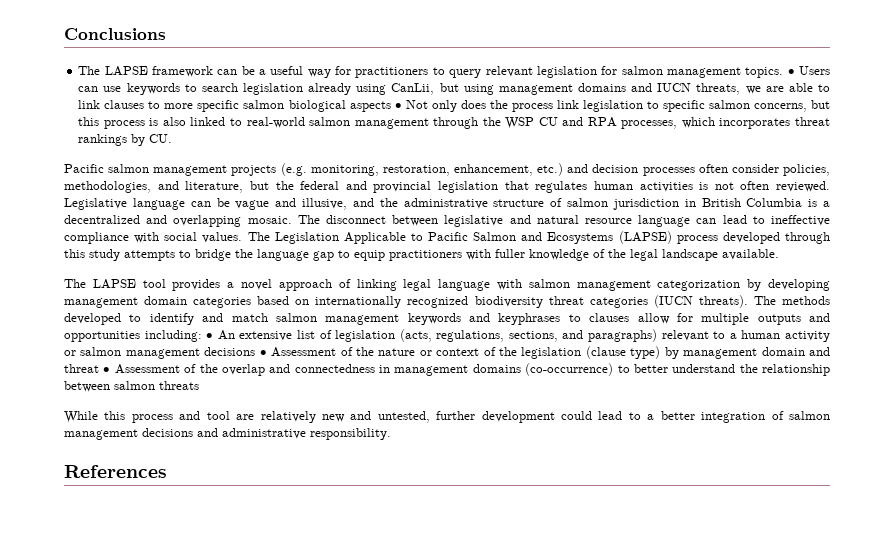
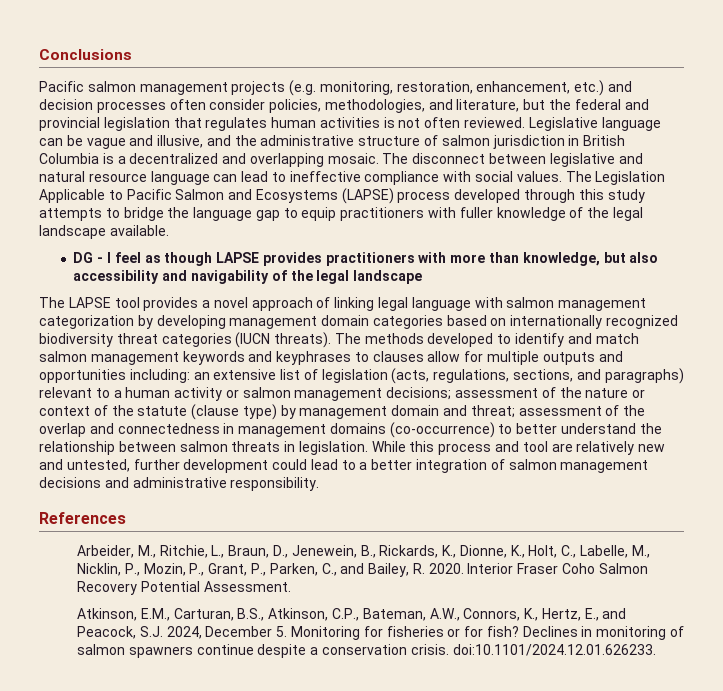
[78,66,830,78] [78,83,830,95] [78,100,830,112] [78,117,831,129] [78,134,173,146] // The LAPSE framework can be a useful way for practitioners to query relevant legislation for salmon management topics. • Users can use keywords to search legislation already using CanLii, but using management domains and IUCN threats, we are able to link clauses to more specific salmon biological aspects • Not only does the process link legislation to specific salmon concerns, but this process is also linked to real-world salmon management through the WSP CU and RPA processes, which incorporates threat rankings by CU. -> (132, 54) none
(779, 254) none -> [73,252,659,266] [73,270,423,284] // DG - I feel as though LAPSE provides practitioners with more than knowledge, but also accessibility and navigability of the legal landscape
[206,330,235,340] • An -> [193,372,210,380] an
[204,347,337,357] decisions • Assessment -> [386,387,539,400] decisions; assessment
[521,347,582,359] legislation -> [137,406,188,416] statute
[64,364,180,374] threat • Assessment -> [470,405,602,418] threat; assessment
(199, 385) // -> [284,441,368,455] in legislation.
(167, 471) none -> [77,545,650,558] [77,563,648,577] [77,581,291,595] [77,608,627,621] [77,626,684,640] [77,644,656,658] // Arbeider, M., Ritchie, L., Braun, D., Jenewein, B., Rickards, K., Dionne, K., Holt, C., Labelle, M., Nicklin, P., Mozin, P., Grant, P., Parken, C., and Bailey, R. 2020. Interior Fraser Coho Salmon Recovery Potential Assessment. // Atkinson, E.M., Carturan, B.S., Atkinson, C.P., Bateman, A.W., Connors, K., Hertz, E., and Peacock, S.J. 2024, December 5. Monitoring for fisheries or for fish? Declines in monitoring of salmon spawners continue despite a conservation crisis. doi:10.1101/2024.12.01.626233.

